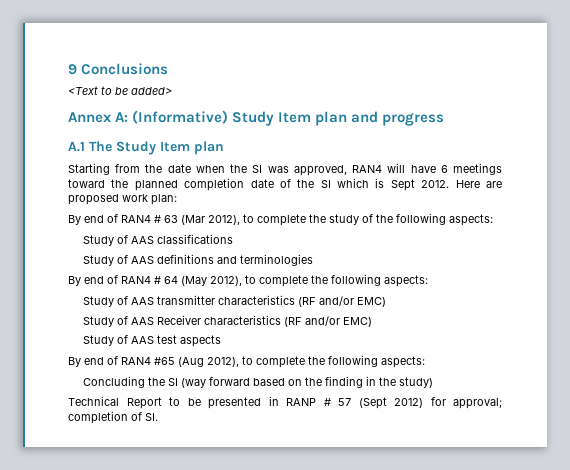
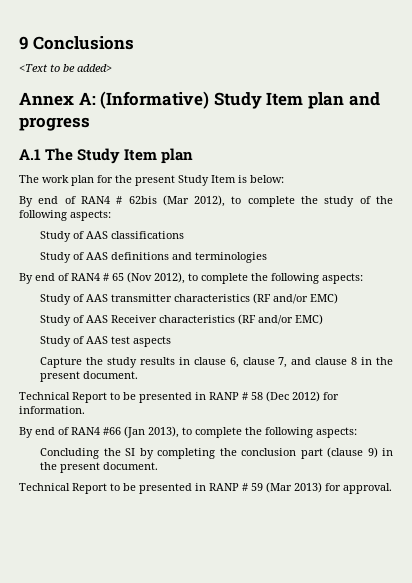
[68,163,502,176] [68,178,502,191] [68,194,177,205] [68,214,178,225] Starting from the date when the SI was approved, RAN4 will have 6 meetings toward the planned completion date of the SI which is Sept 2012. Here are proposed work plan: // By end of RAN4 # 63 -> [19,175,284,186] [19,196,157,207] The work plan for the present Study Item is below: // By end of RAN4 # 62bis
[164,276,207,286] 64 (May -> [112,272,152,283] 65 (Nov
[68,356,239,367] // By end of RAN4 #65 (Aug 2012), -> [40,357,394,368] [40,371,139,382] [19,391,339,403] [19,406,85,414] [19,426,179,438] // Capture the study results in clause 6, clause 7, and clause 8 in the present document. // Technical Report to be presented in RANP # 58 (Dec 2012) for information. // By end of RAN4 #66 (Jan 2013),
[180,376,433,388] [68,396,502,409] [68,411,158,424] (way forward based on the finding in the study) // Technical Report to be presented in RANP # 57 (Sept 2012) for approval; completion of SI. -> [139,447,394,459] [40,462,159,473] [19,482,392,494] by completing the conclusion part (clause 9) in the present document. // Technical Report to be presented in RANP # 59 (Mar 2013) for approval.

